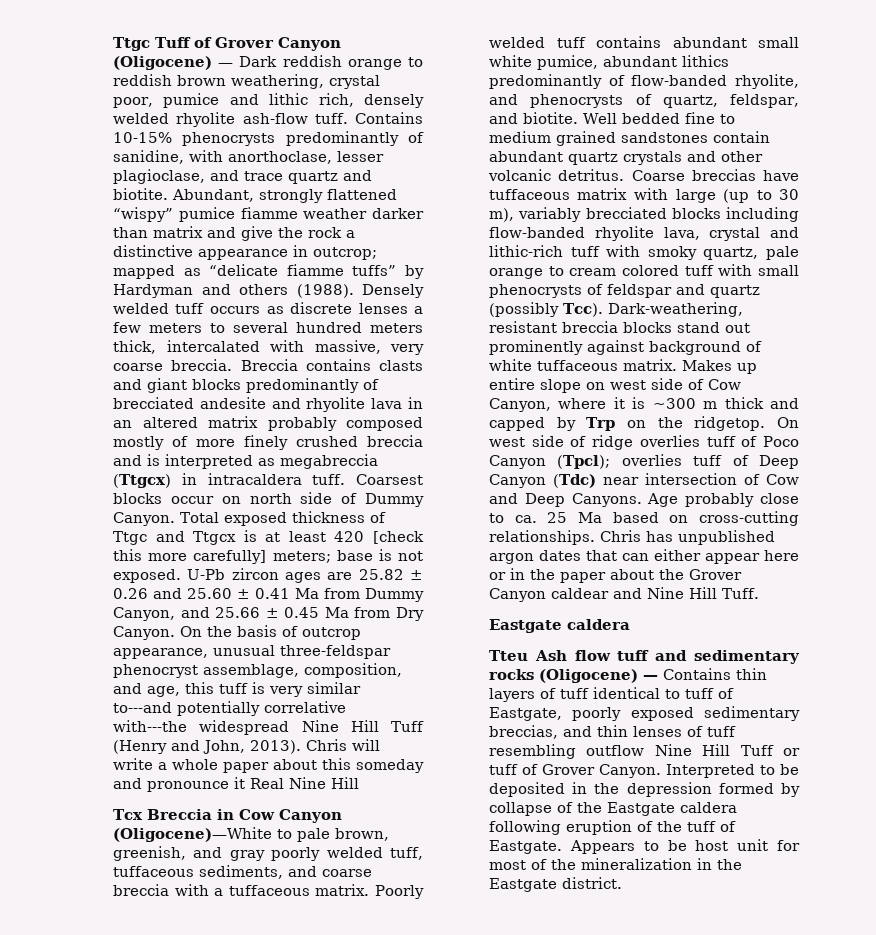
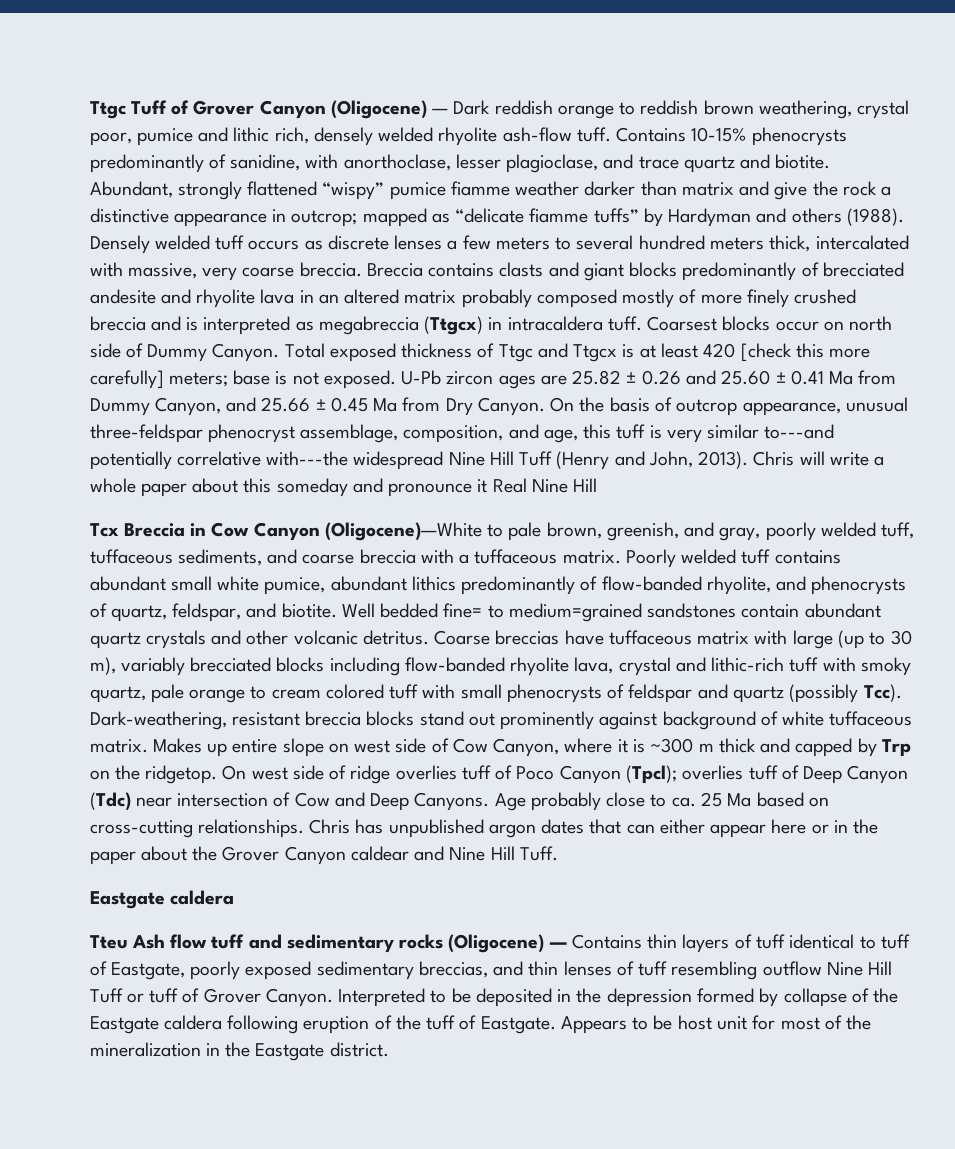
[229,850,265,861] gray -> [719,527,761,541] gray,
[684,112,735,124] [488,131,616,146] fine to medium grained -> [443,603,642,622] fine= to medium=grained

